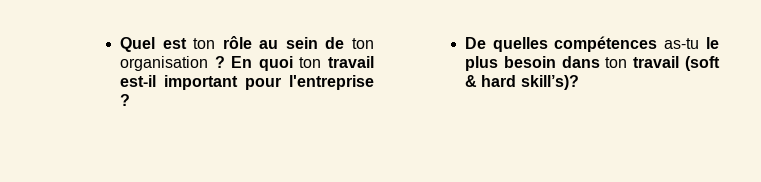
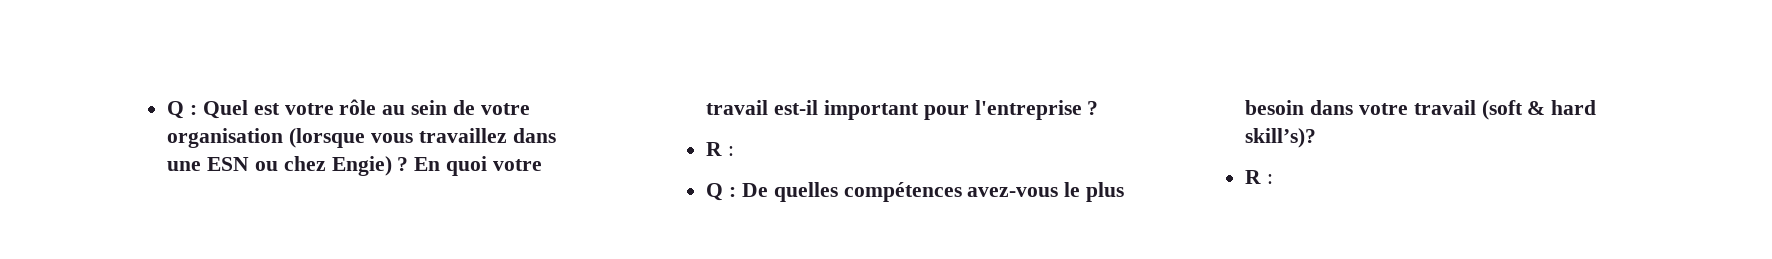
(119, 44) none -> [167,101,198,119] Q :
[193,38,216,49] ton -> [284,103,334,115] votre
[352,38,374,49] [119,56,208,71] ton organisation -> [480,103,530,115] [167,128,556,148] [167,156,392,176] votre organisation (lorsque vous travaillez dans une ESN ou chez Engie)
[299,57,322,68] ton -> [492,159,542,171] votre
(130, 100) none -> [706,142,735,156] [706,183,737,201] R : // Q :
[664,38,700,49] as-tu -> [967,187,1059,197] avez-vous
[605,57,628,68] ton -> [1358,103,1408,115] votre
(579, 82) none -> [1245,170,1274,184] // R :

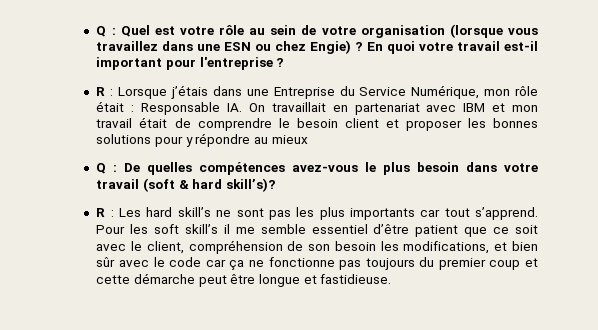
(735, 151) none -> [118,85,538,99] [96,101,538,115] [96,117,538,131] [96,133,308,147] Lorsque j’étais dans une Entreprise du Service Numérique, mon rôle était : Responsable IA. On travaillait en partenariat avec IBM et mon travail était de comprendre le besoin client et proposer les bonnes solutions pour y répondre au mieux
(1274, 179) none -> [119,207,538,220] [96,224,538,237] [96,240,538,254] [96,257,538,270] [96,273,392,287] Les hard skill’s ne sont pas les plus importants car tout s’apprend. Pour les soft skill’s il me semble essentiel d’être patient que ce soit avec le client, compréhension de son besoin les modifications, et bien sûr avec le code car ça ne fonctionne pas toujours du premier coup et cette démarche peut être longue et fastidieuse.

